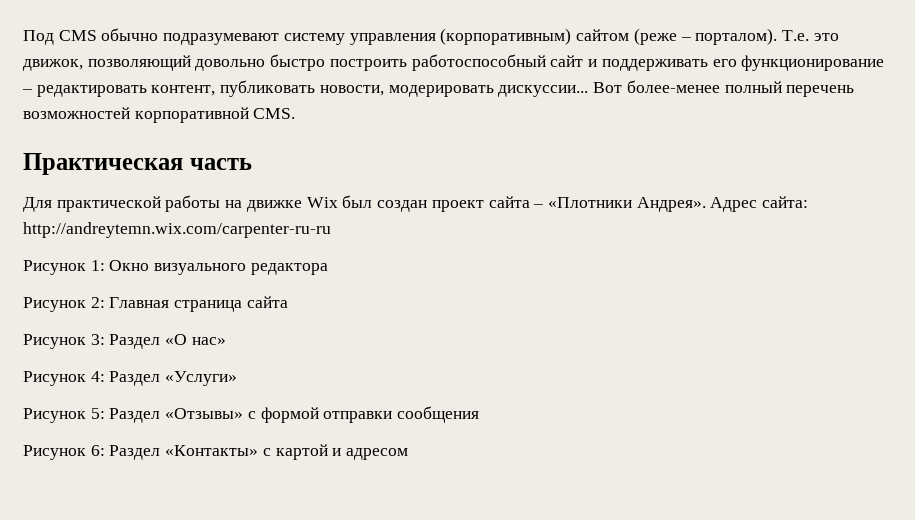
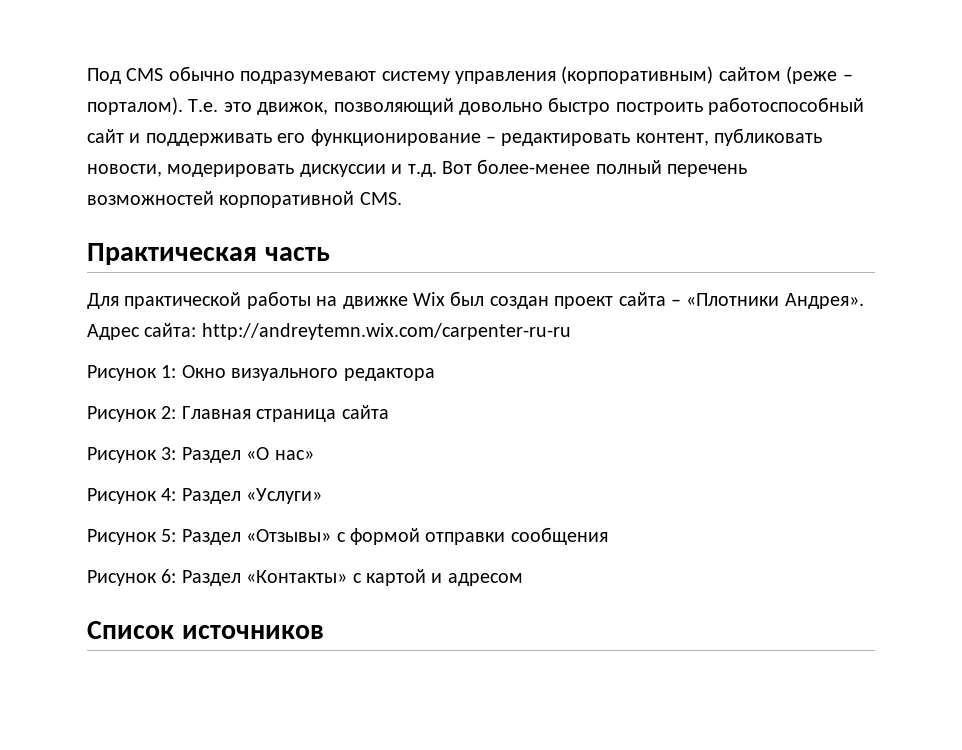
[498,85,589,97] дискуссии... -> [299,164,437,177] дискуссии и т.д.
(409, 454) none -> [87,621,324,639] // Список источников

